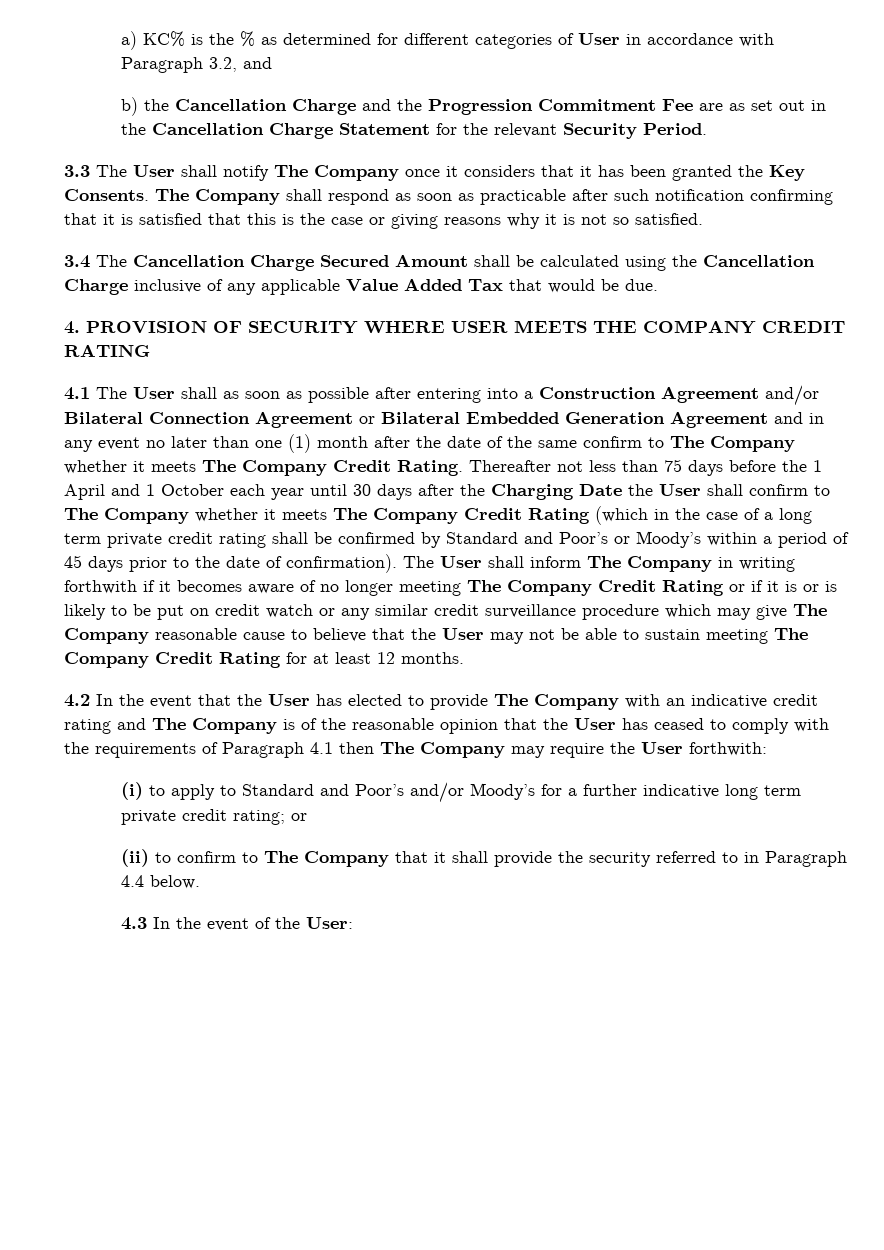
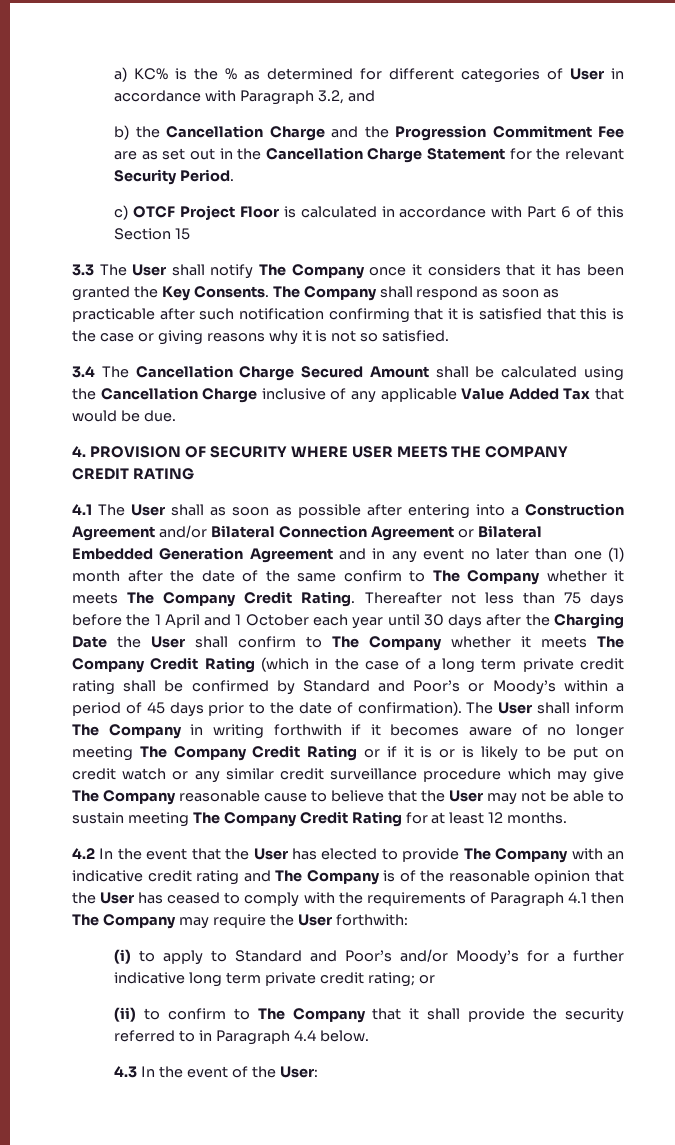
(707, 129) none -> [114,205,625,220] [114,228,190,240] // c) OTCF Project Floor is calculated in accordance with Part 6 of this Section 15

